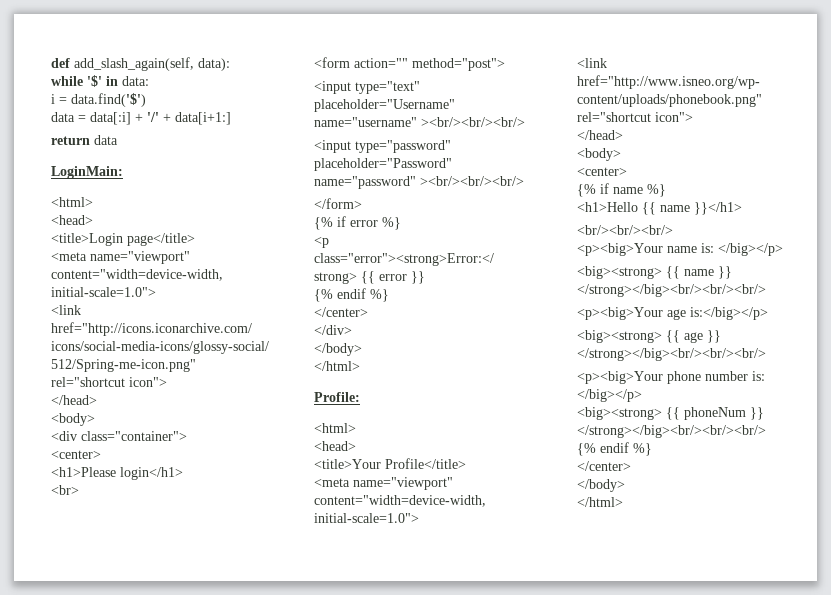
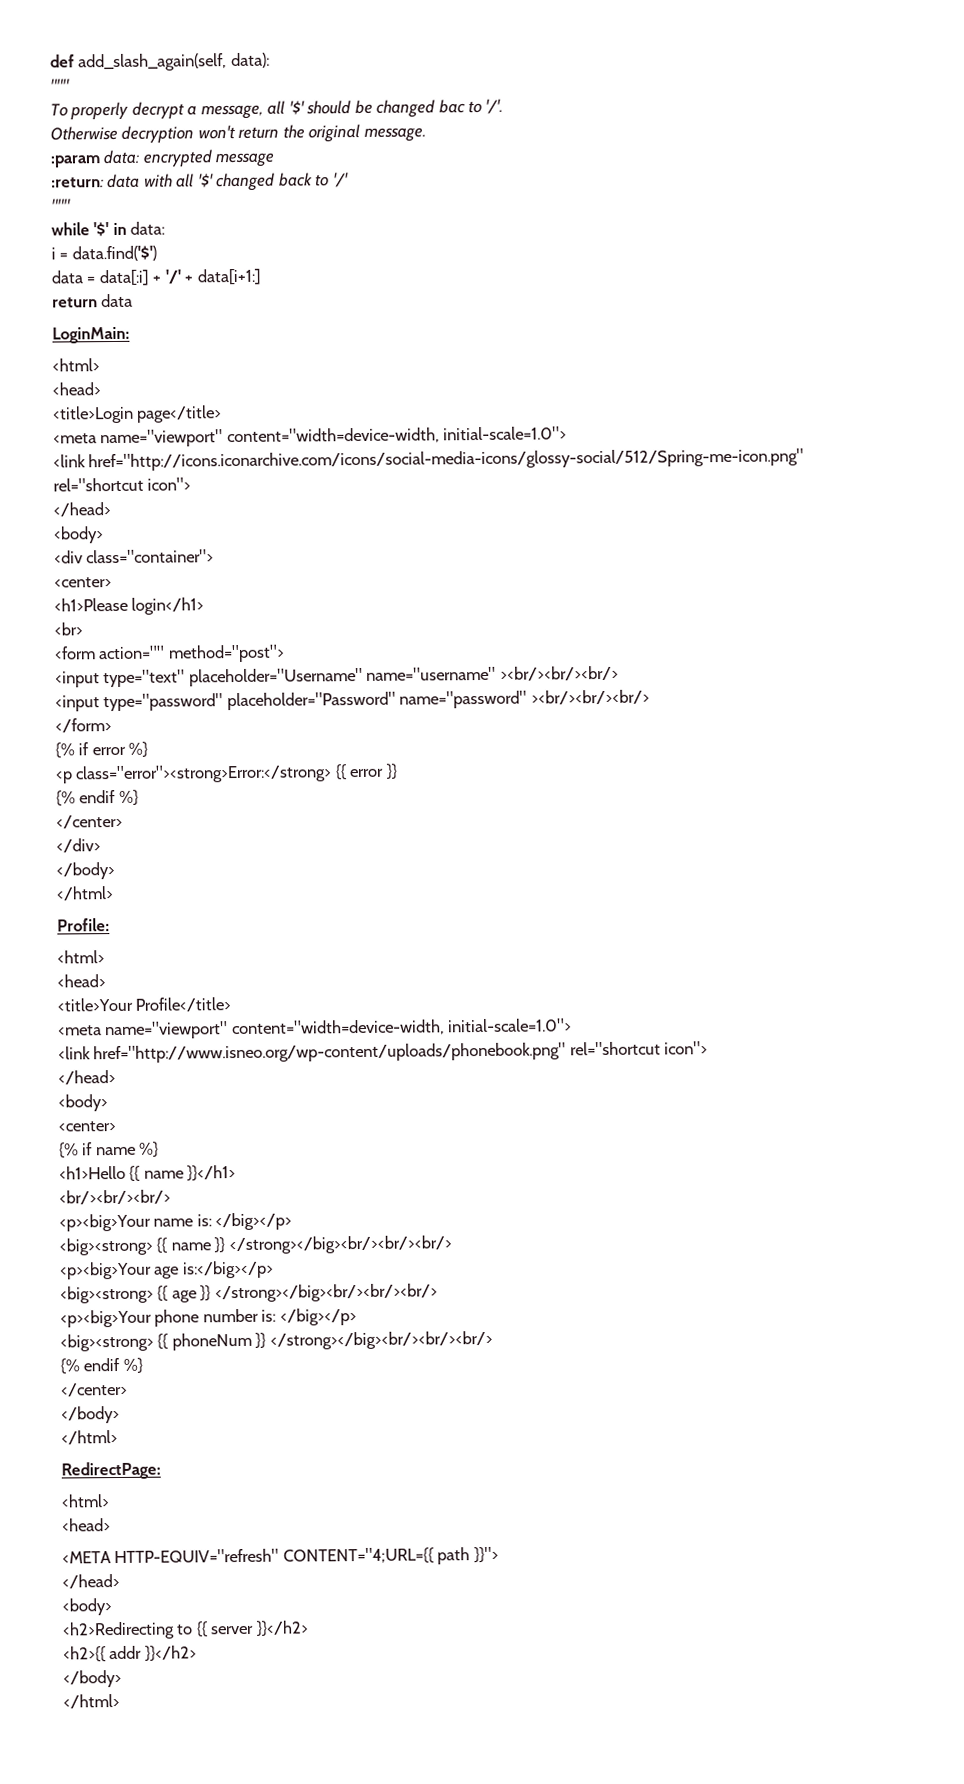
(230, 64) none -> [50,78,70,92] [50,98,504,120] [50,123,426,143] [50,149,276,168] [51,172,349,192] [51,198,71,212] // """ // To properly decrypt a message, all '$' should be changed bac to '/'. // Otherwise decryption won't return the original message. // :param data: encrypted message // :return: data with all '$' changed back to '/' // """
(623, 502) none -> [61,1461,161,1480] [61,1494,110,1508] [62,1518,111,1532] [62,1546,499,1565] [62,1573,120,1589] [62,1598,112,1616] [62,1620,309,1640] [63,1645,197,1663] [63,1669,122,1688] [63,1694,120,1709] // RedirectPage: // <html> // <head> // <META HTTP-EQUIV="refresh" CONTENT="4;URL={{ path }}"> // </head> // <body> // <h2>Redirecting to {{ server }}</h2> // <h2>{{ addr }}</h2> // </body> // </html>

